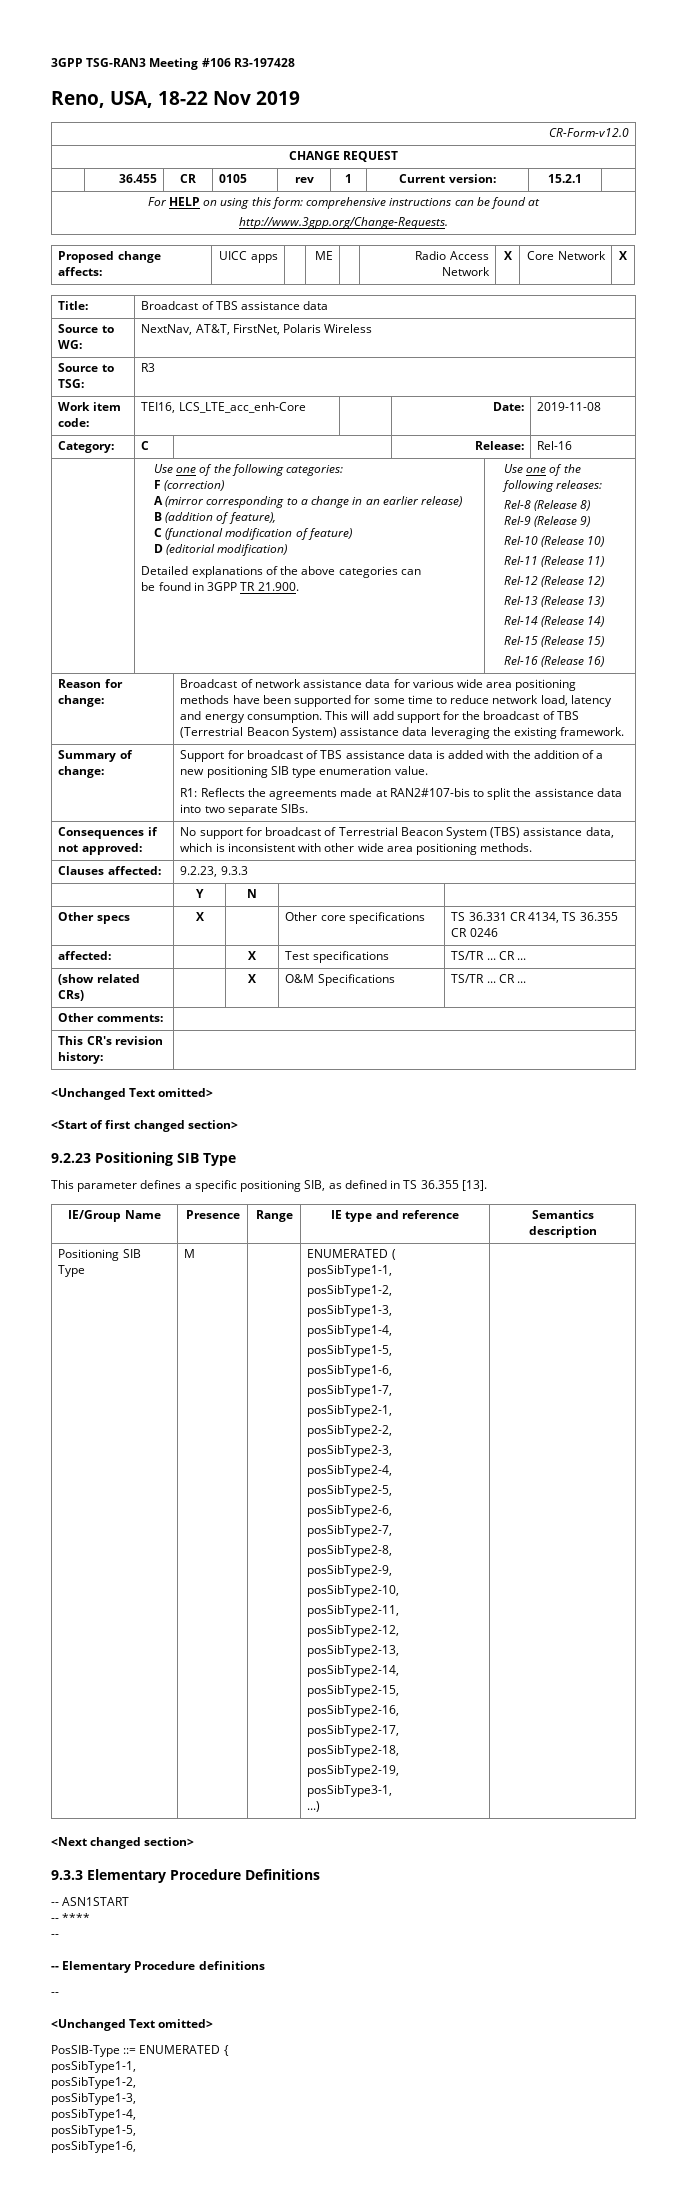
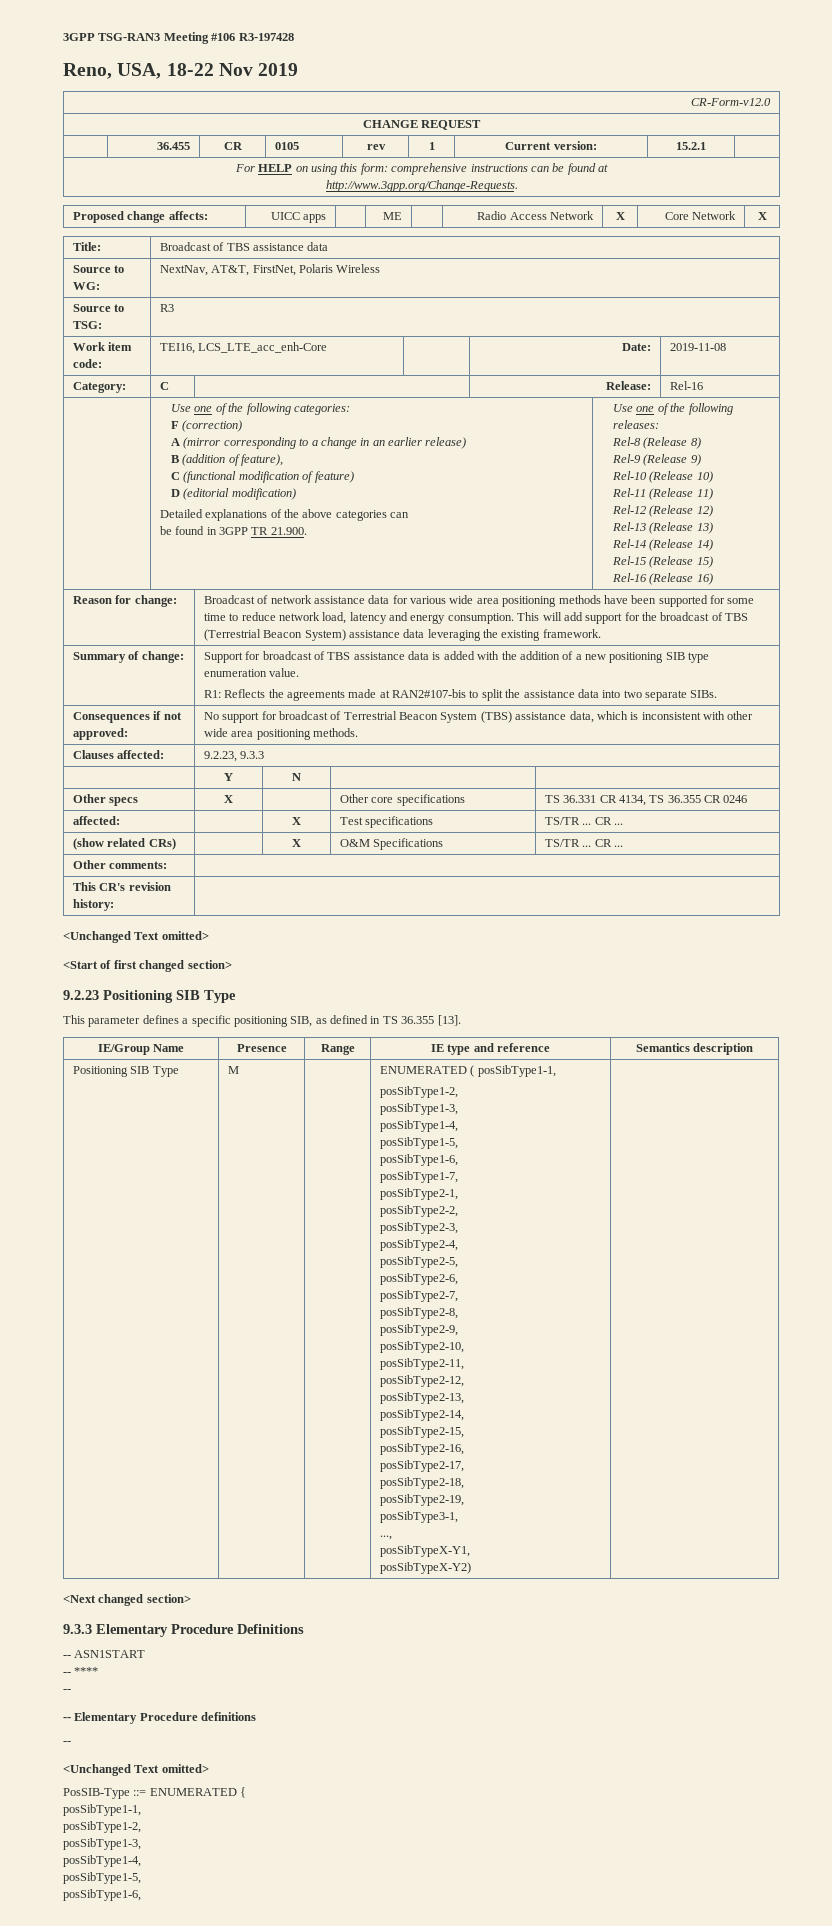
[307,1801,321,1812] ...) -> [379,1535,392,1540] [379,1545,470,1557] [379,1562,471,1574] ..., // posSibTypeX-Y1, // posSibTypeX-Y2)

